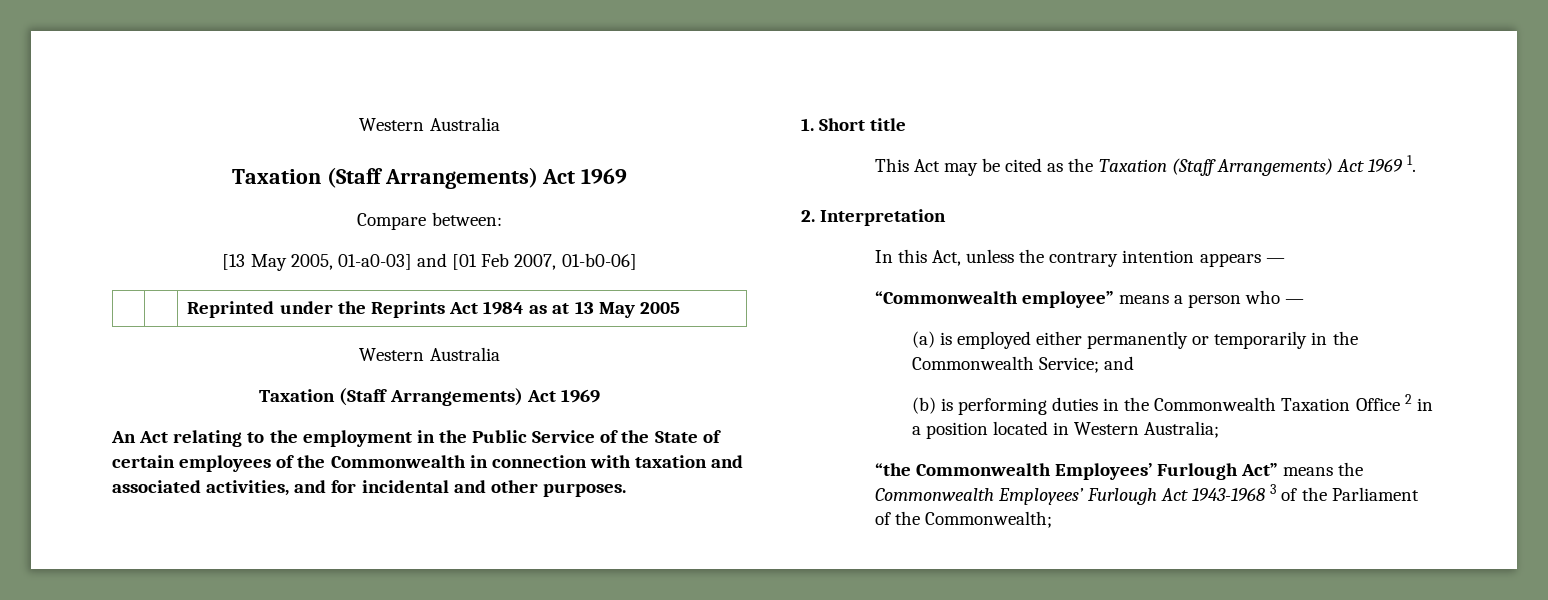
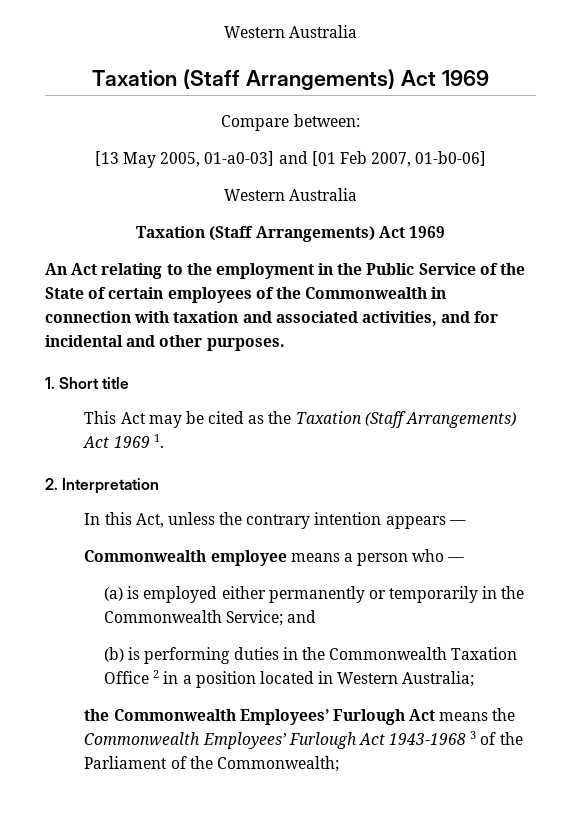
[187,301,680,318] // | | Reprinted under the Reprints Act 1984 as at 13 May 2005 -> (487, 158) none
[874,291,1114,308] “Commonwealth employee” -> [84,550,287,566] Commonwealth employee
[874,463,1279,480] “the Commonwealth Employees’ Furlough Act” -> [84,709,436,725] the Commonwealth Employees’ Furlough Act

